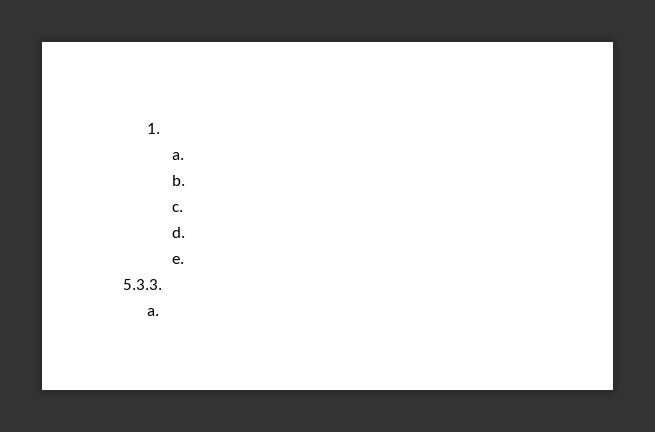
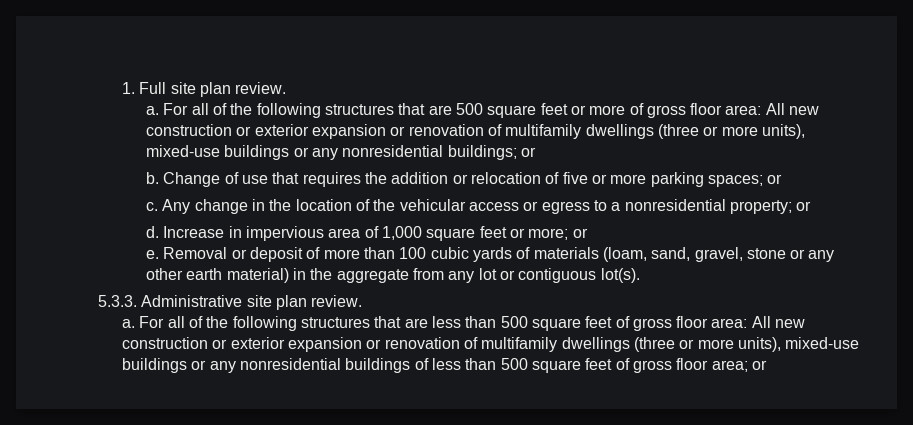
[172,152,185,160] [172,175,186,186] [172,204,184,212] [172,227,186,238] [172,256,185,264] [122,279,162,290] [147,308,160,316] // a. // b. // c. // d. // e. // 5.3.3. // a. -> [139,82,287,97] [146,103,820,118] [146,124,805,139] [146,145,536,160] [146,172,783,187] [146,199,812,214] [146,226,588,241] [146,247,835,262] [146,268,640,283] [98,295,363,310] [122,316,806,331] [122,337,860,352] [122,358,767,373] Full site plan review. // a. For all of the following structures that are 500 square feet or more of gross floor area: All new construction or exterior expansion or renovation of multifamily dwellings (three or more units), mixed-use buildings or any nonresidential buildings; or // b. Change of use that requires the addition or relocation of five or more parking spaces; or // c. Any change in the location of the vehicular access or egress to a nonresidential property; or // d. Increase in impervious area of 1,000 square feet or more; or // e. Removal or deposit of more than 100 cubic yards of materials (loam, sand, gravel, stone or any other earth material) in the aggregate from any lot or contiguous lot(s). // 5.3.3. Administrative site plan review. // a. For all of the following structures that are less than 500 square feet of gross floor area: All new construction or exterior expansion or renovation of multifamily dwellings (three or more units), mixed-use buildings or any nonresidential buildings of less than 500 square feet of gross floor area; or

